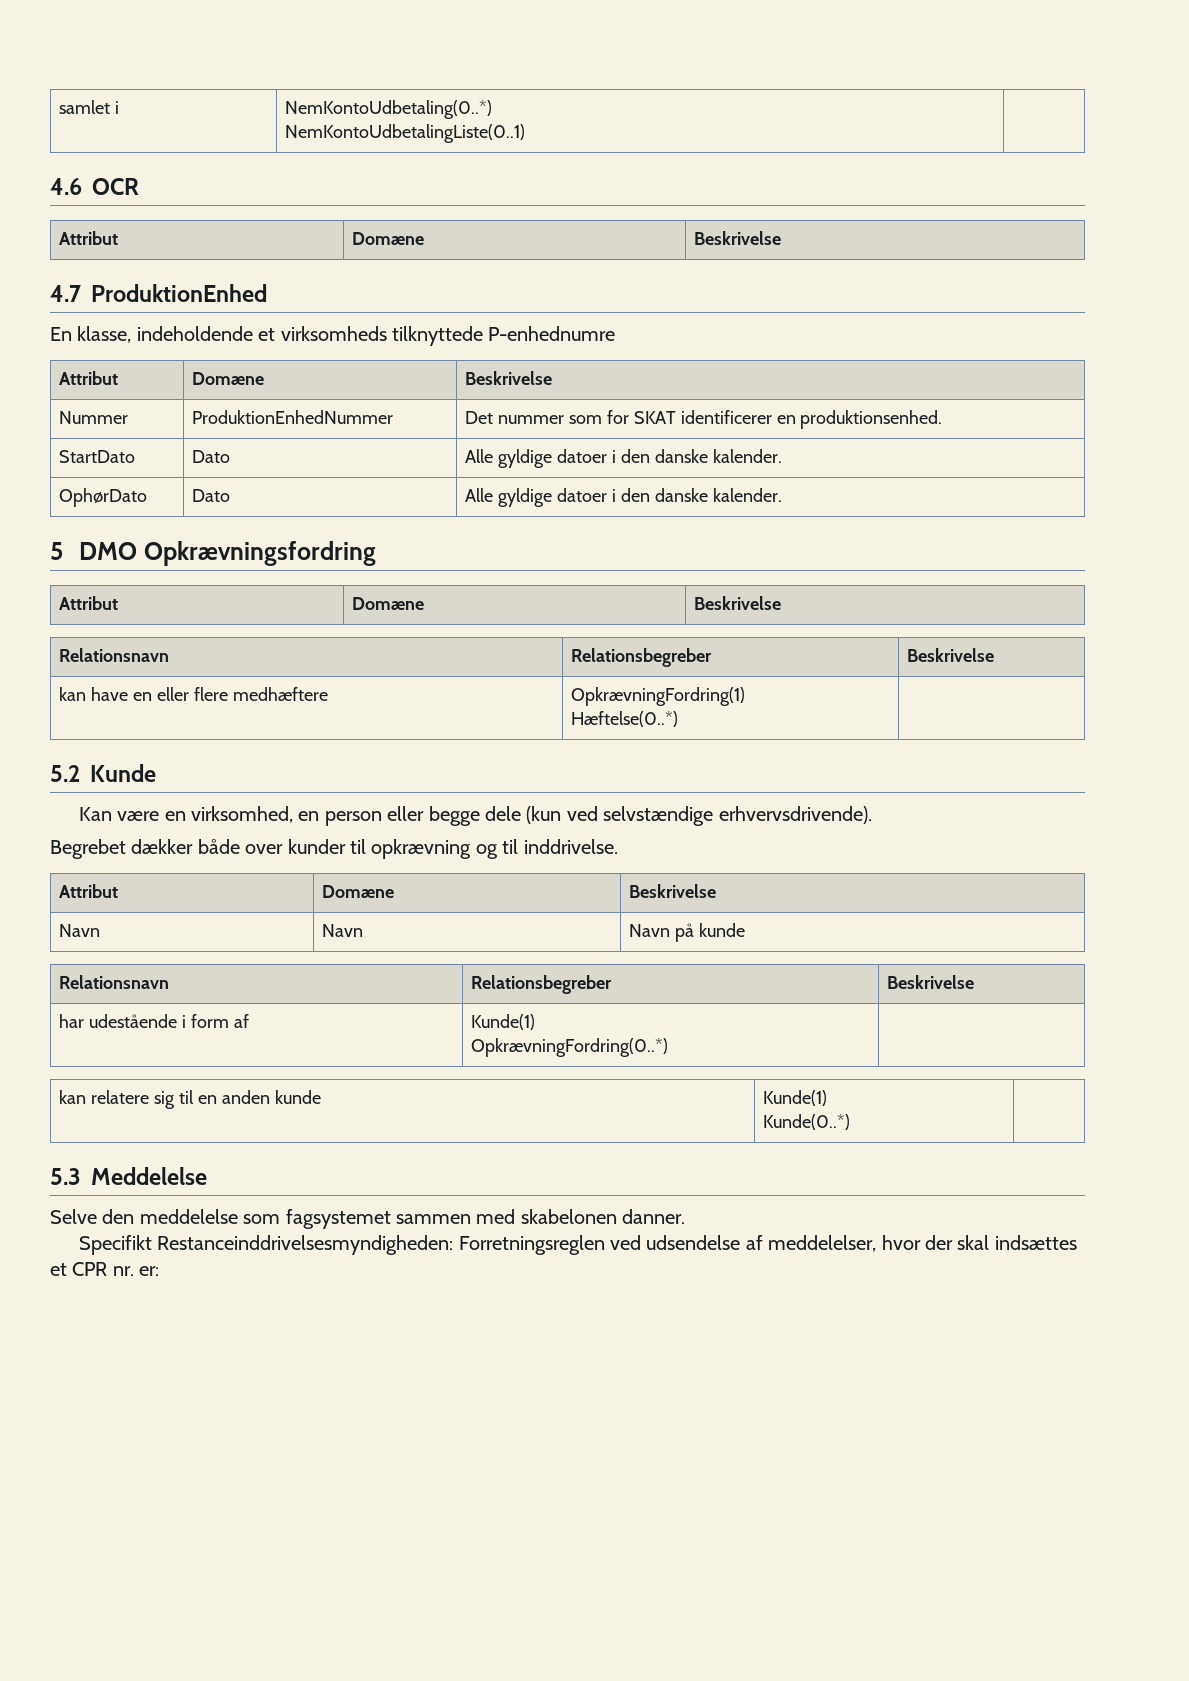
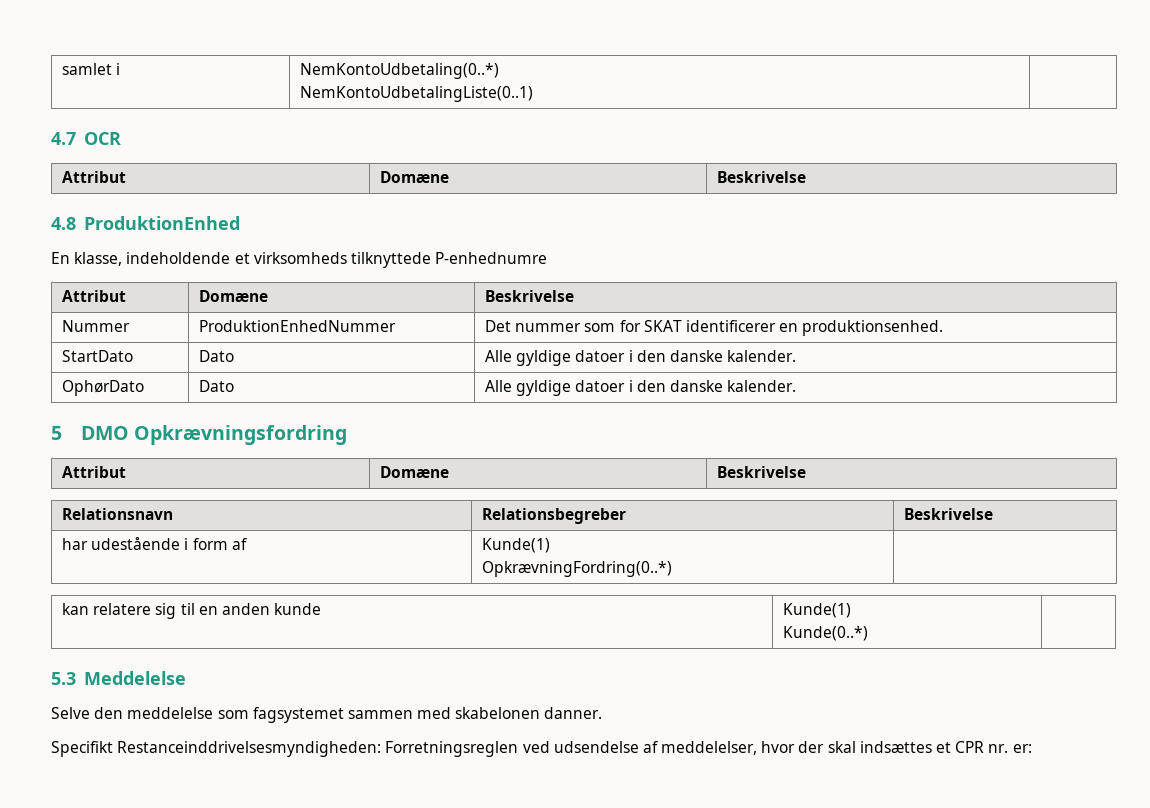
[50,178,82,195] 4.6 -> [51,132,76,145] 4.7
[50,285,81,302] 4.7 -> [51,217,76,230] 4.8
[59,687,328,701] [571,687,746,706] [571,711,679,727] [50,764,156,782] [78,806,872,826] [50,839,618,859] [59,884,119,898] [322,885,395,898] [629,884,717,898] [59,924,101,937] [322,924,364,937] [629,923,746,942] [59,975,170,989] [471,975,613,994] [887,975,975,989] // kan have en eller flere medhæftere | OpkrævningFordring(1) // Hæftelse(0..*) | // 5.2 Kunde // Kan være en virksomhed, en person eller begge dele (kun ved selvstændige erhvervsdrivende). // Begrebet dækker både over kunder til opkrævning og til inddrivelse. // Attribut | Domæne | Beskrivelse // Navn | Navn | Navn på kunde // Relationsnavn | Relationsbegreber | Beskrivelse -> (994, 514) none

